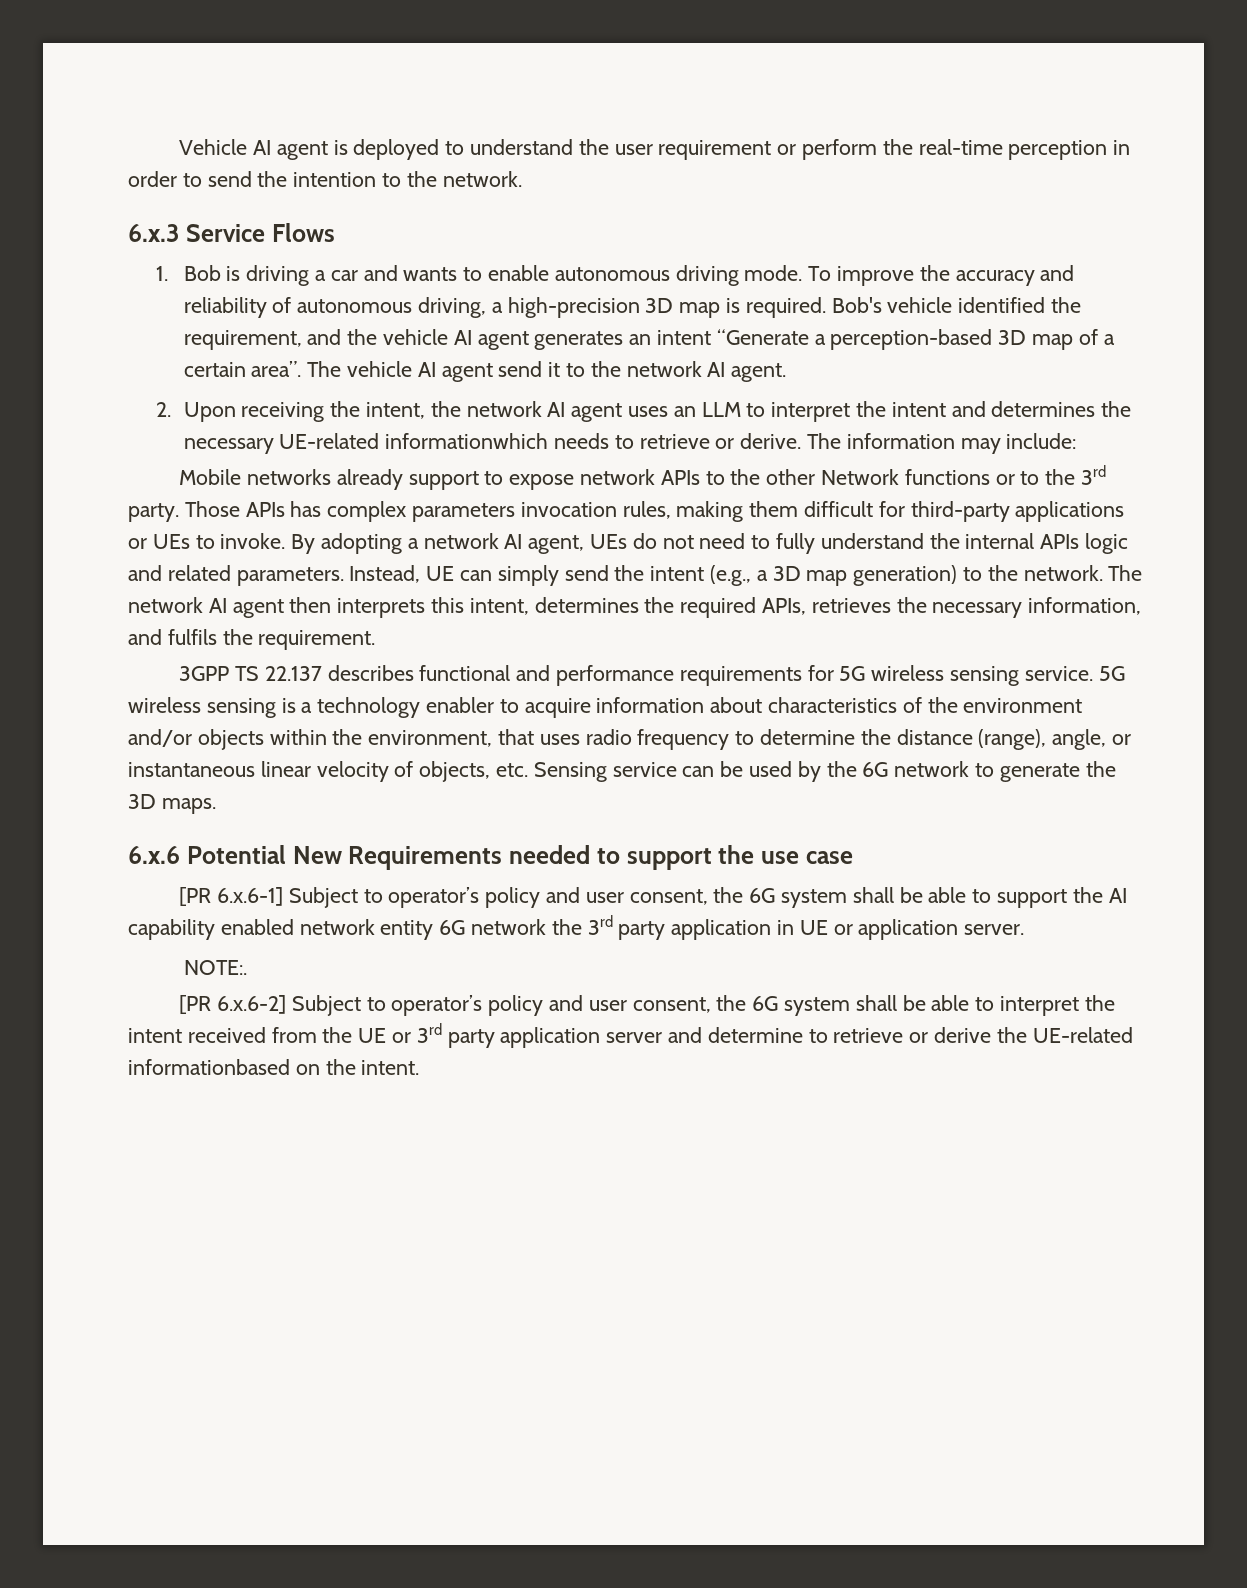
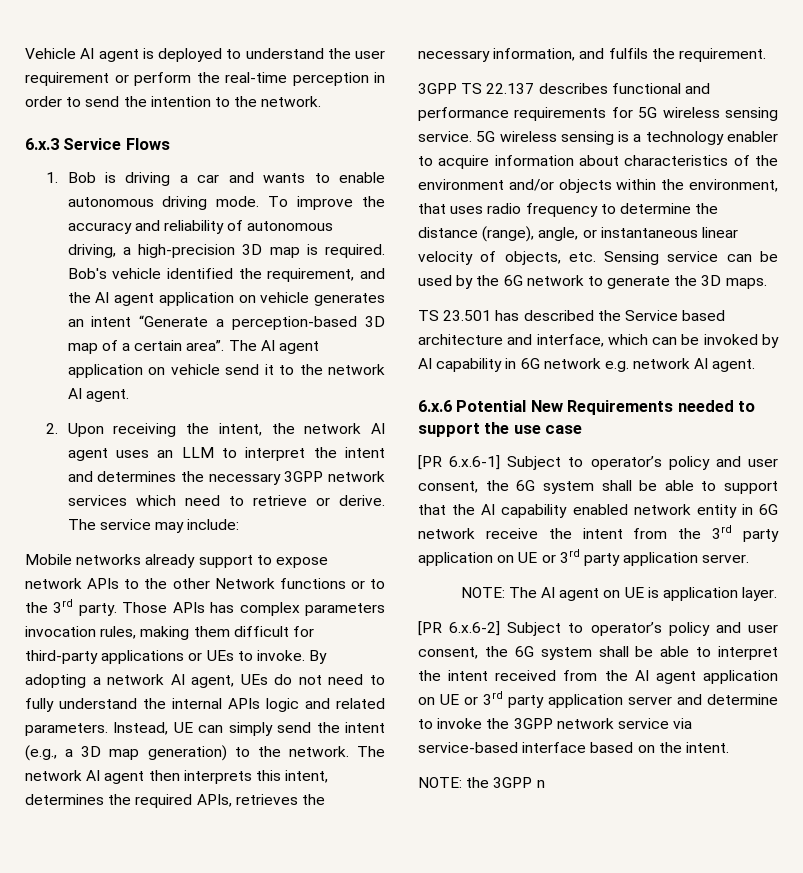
[383,329,529,350] vehicle AI agent -> [95,292,310,306] AI agent application on vehicle
[347,361,493,382] vehicle AI agent -> [260,340,319,354] [67,364,220,378] AI agent application on vehicle
[279,433,610,449] UE-related informationwhich needs -> [284,471,385,482] [67,495,220,506] 3GPP network services which need
[846,433,955,449] information -> [99,519,151,530] service
(216, 806) none -> [418,310,726,321] [418,334,779,348] [418,358,756,372] // TS 23.501 has described the Service based architecture and interface, which can be invoked by AI capability in 6G network e.g. network AI agent.
(1068, 898) none -> [418,504,446,515] that
[439,919,547,935] 6G network -> [741,504,778,515] [418,528,668,539] in 6G network receive the intent from
[777,920,853,935] in UE or -> [497,549,620,566] on UE or 3rd party
[183,960,247,975] NOTE:. -> [460,587,778,601] NOTE: The AI agent on UE is application layer.
(353, 1035) none -> [634,670,778,684] [418,697,435,705] AI agent application on
[833,1027,1133,1043] [128,1059,290,1075] retrieve or derive the UE-related informationbased -> [437,718,693,729] [418,742,634,753] invoke the 3GPP network service via service-based interface based
(420, 1067) none -> [418,777,545,788] // NOTE: the 3GPP n

